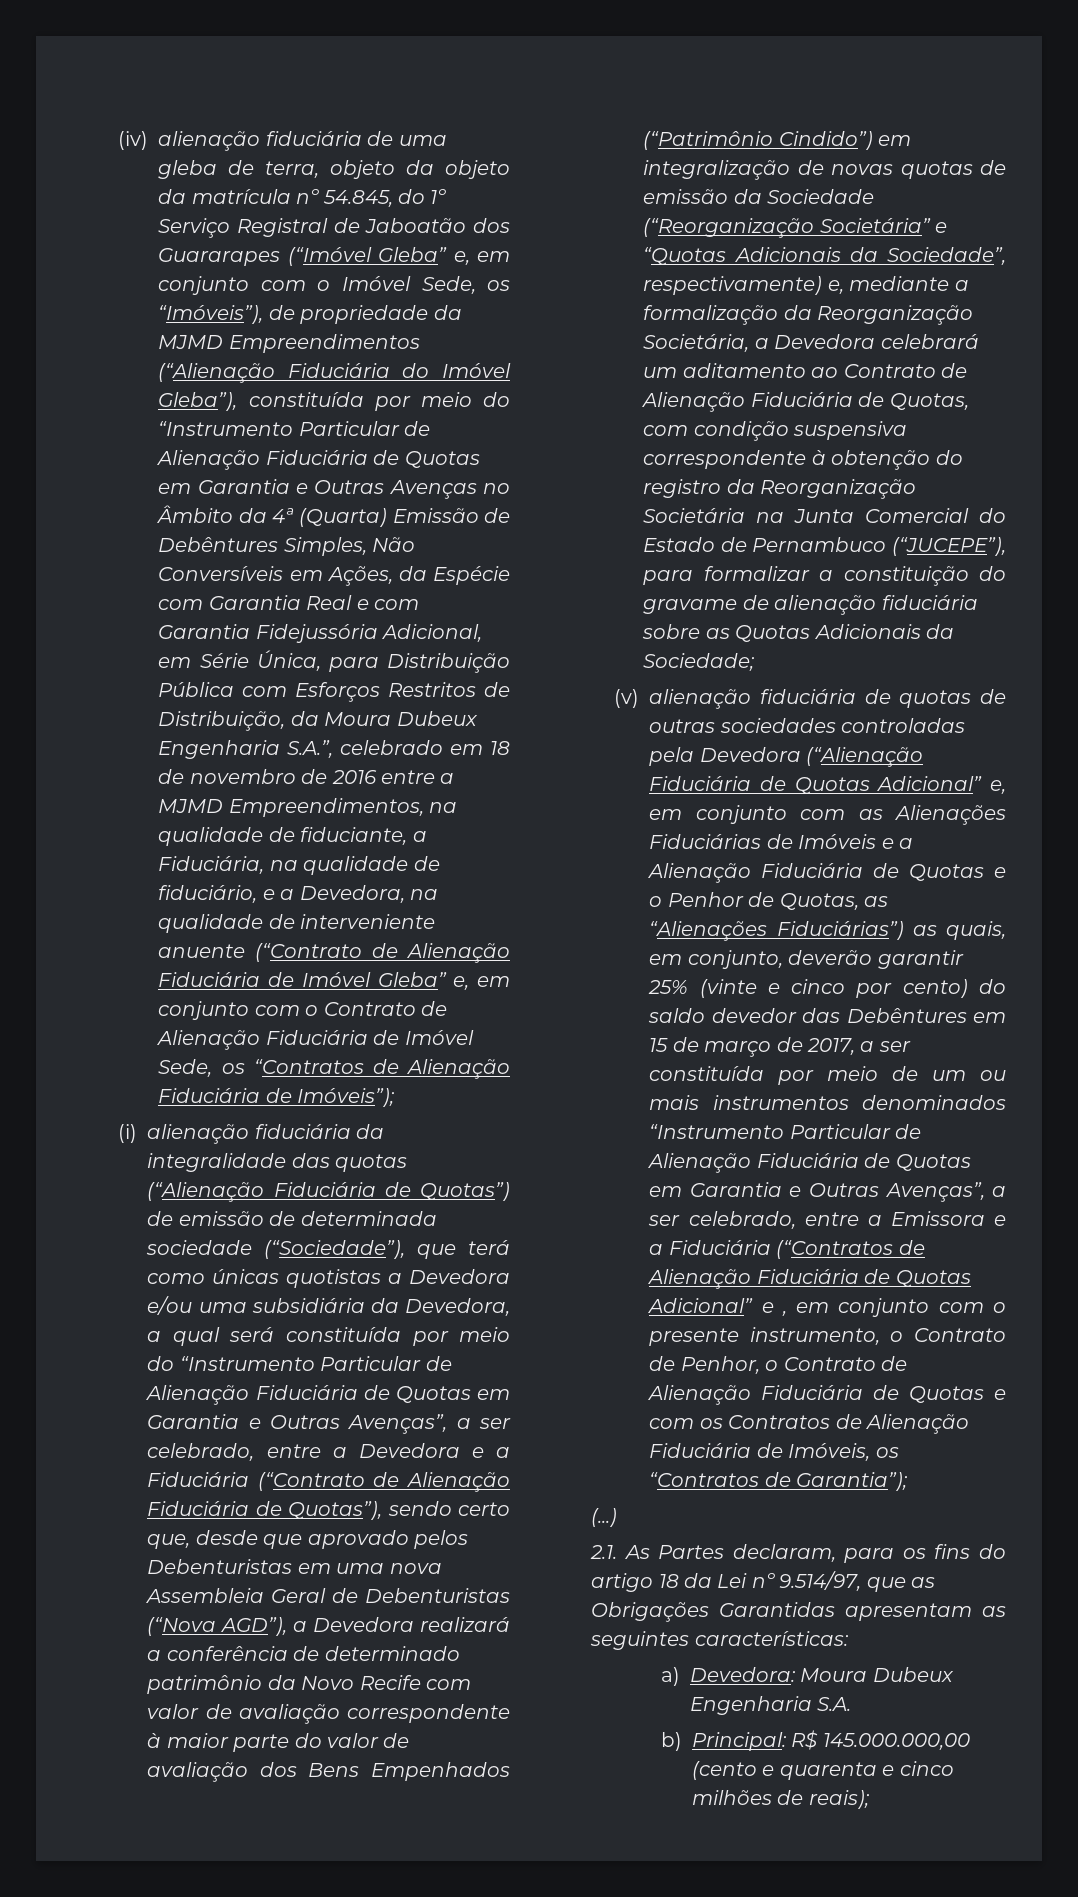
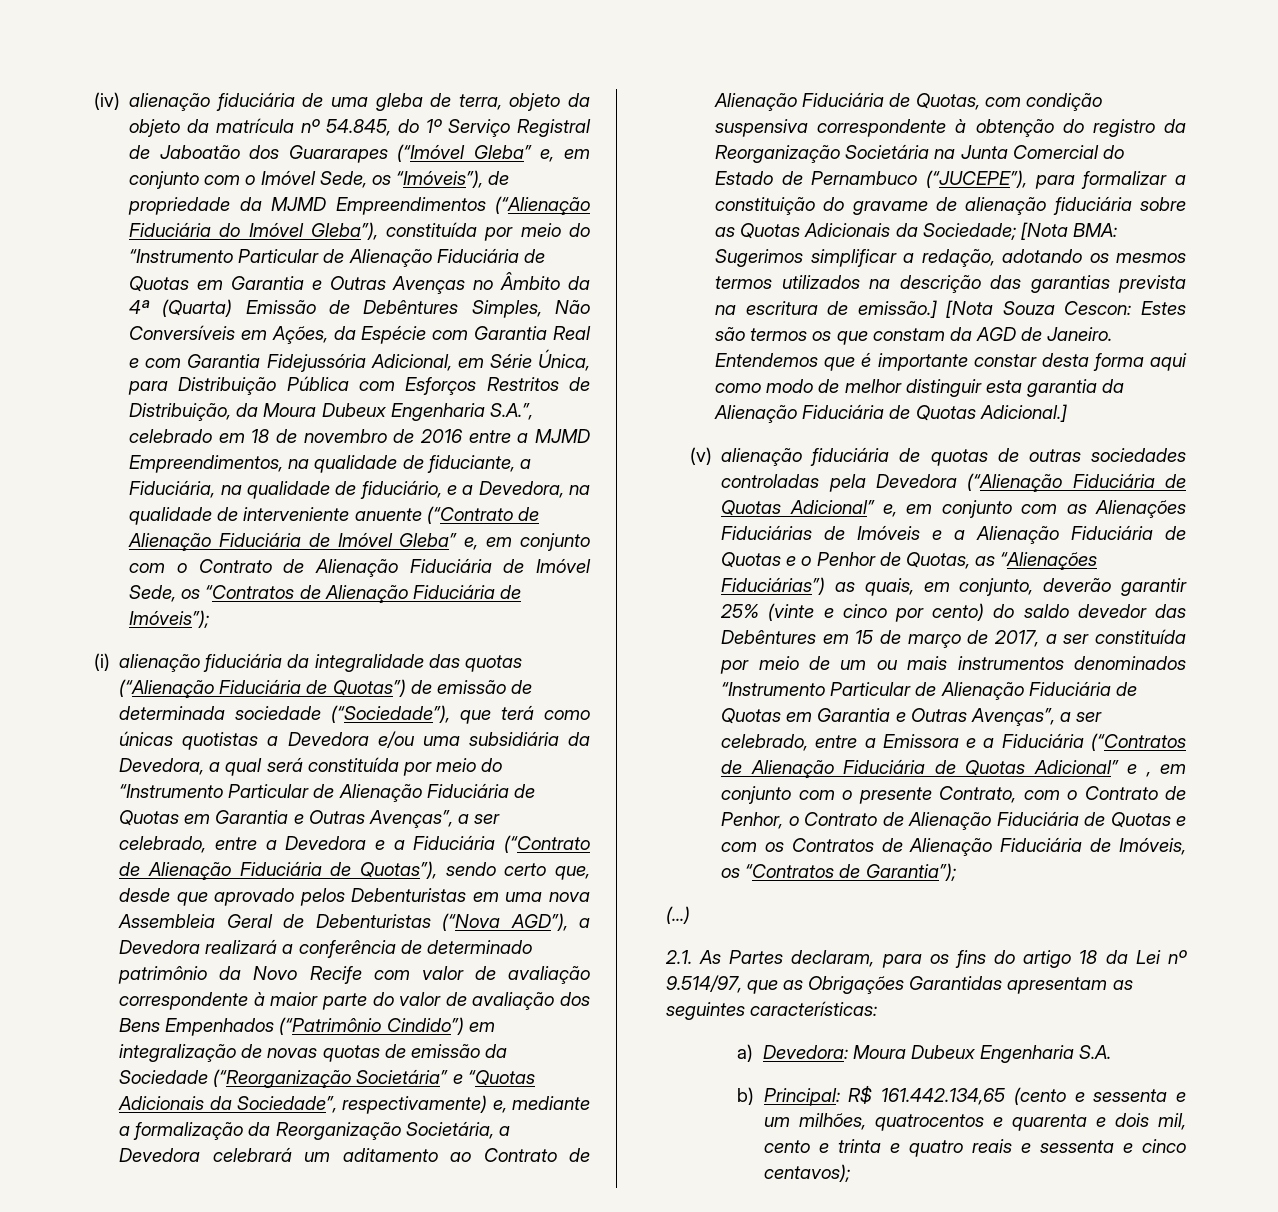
(756, 662) none -> [1020,222,1117,240] [715,249,1186,267] [715,275,1186,293] [715,300,1186,318] [715,327,1113,345] [715,352,1187,371] [715,379,1125,397] [714,404,1067,423] [Nota BMA: Sugerimos simplificar a redação, adotando os mesmos termos utilizados na descrição das garantias prevista na escritura de emissão.] [Nota Souza Cescon: Estes são termos os que constam da AGD de Janeiro. Entendemos que é importante constar desta forma aqui como modo de melhor distinguir esta garantia da Alienação Fiduciária de Quotas Adicional.]
[749,1327,880,1345] instrumento, -> [939,786,1060,803] Contrato, com
[822,1733,970,1750] 145.000.000,00 -> [881,1088,1006,1105] 161.442.134,65
[779,1761,954,1780] [691,1790,870,1809] quarenta e cinco milhões de reais); -> [1093,1089,1186,1102] [763,1113,1186,1131] [763,1139,1186,1157] [763,1164,850,1182] sessenta e um milhões, quatrocentos e quarenta e dois mil, cento e trinta e quatro reais e sessenta e cinco centavos);

